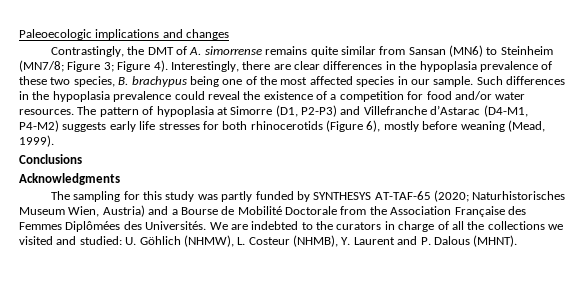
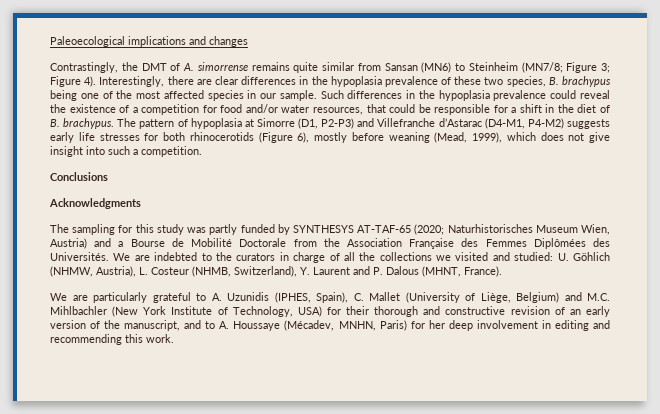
[19,29,92,40] Paleoecologic -> [50,36,125,47] Paleoecological
[19,109,74,115] resources. -> [312,104,610,115] [50,118,115,129] resources, that could be responsible for a shift in the diet of B. brachypus.
[19,135,54,147] 1999). -> [472,132,610,143] [50,146,202,157] 1999), which does not give insight into such a competition.
[183,235,338,247] (NHMW), L. Costeur (NHMB), -> [50,266,297,277] (NHMW, Austria), L. Costeur (NHMB, Switzerland),
[473,235,518,247] (MHNT). -> [422,266,502,277] [50,292,610,303] [50,306,610,317] [50,320,610,331] [50,334,174,345] (MHNT, France). // We are particularly grateful to A. Uzunidis (IPHES, Spain), C. Mallet (University of Liège, Belgium) and M.C. Mihlbachler (New York Institute of Technology, USA) for their thorough and constructive revision of an early version of the manuscript, and to A. Houssaye (Mécadev, MNHN, Paris) for her deep involvement in editing and recommending this work.

